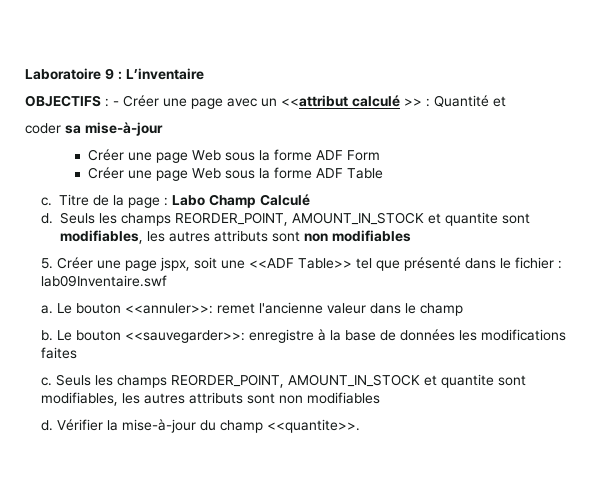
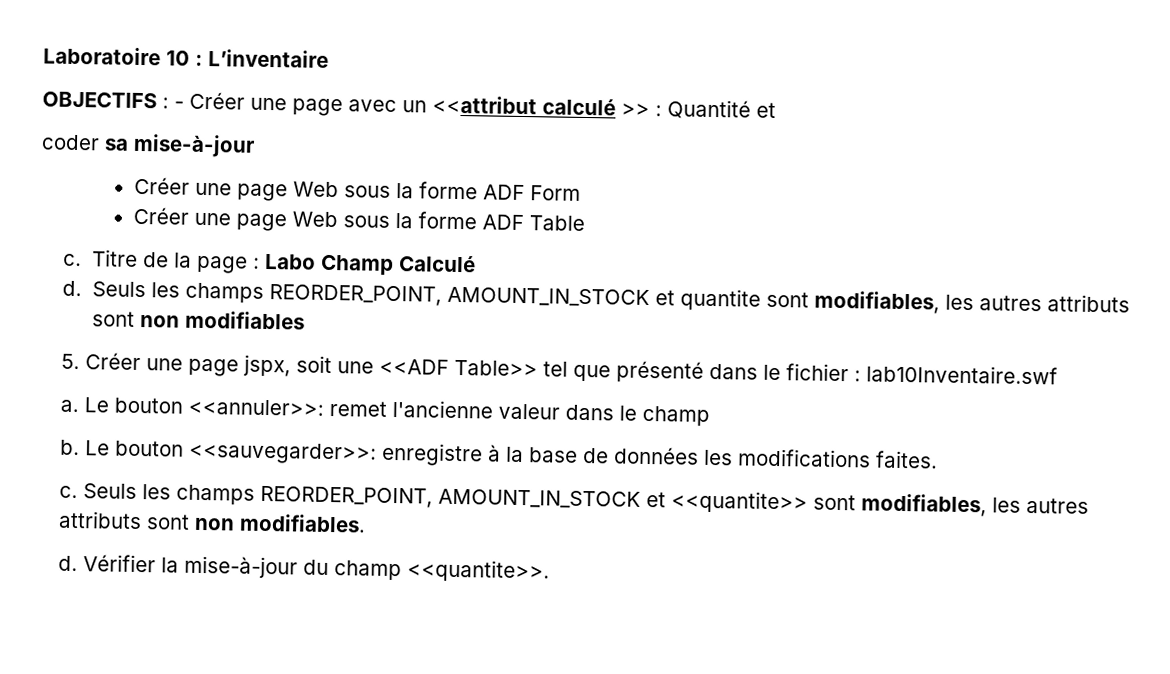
[105,68,114,80] 9 -> [166,50,190,66] 10
[40,275,167,287] lab09Inventaire.swf -> [866,364,1059,385] lab10Inventaire.swf
[40,347,77,359] faites -> [875,450,939,469] faites.
[440,374,526,388] [40,392,380,406] quantite sont modifiables, les autres attributs sont non modifiables -> [671,490,1090,517] [58,510,367,533] <<quantite>> sont modifiables, les autres attributs sont non modifiables.

